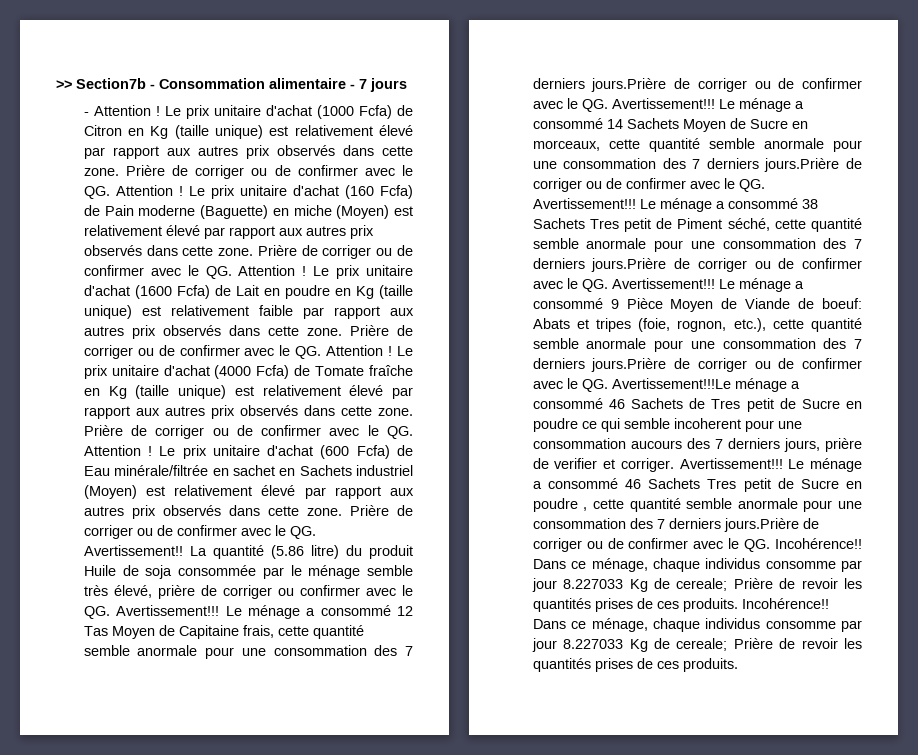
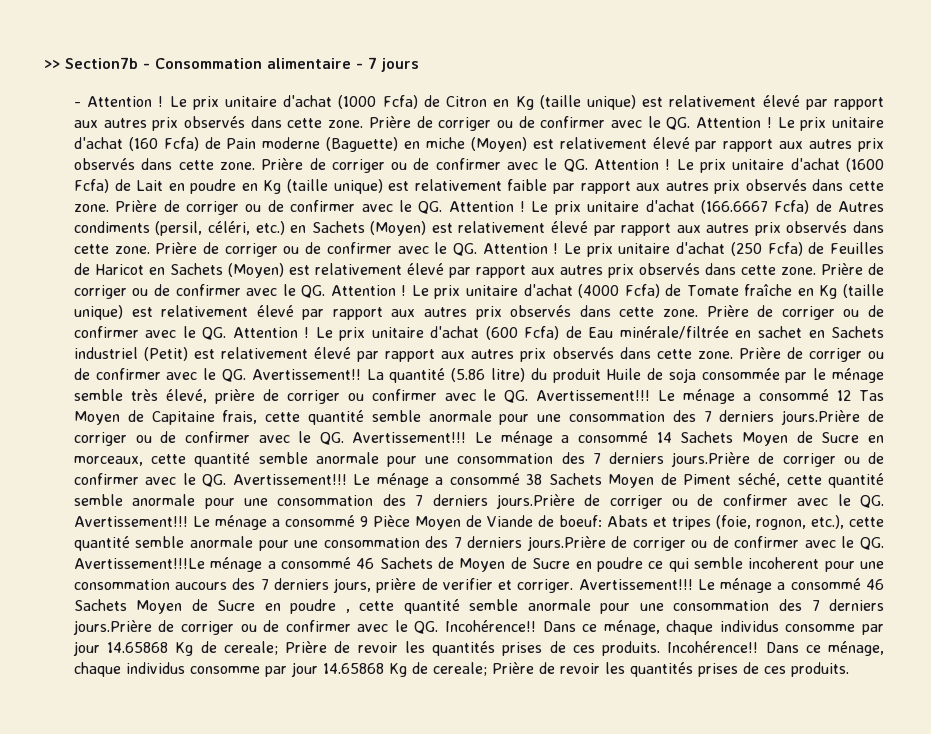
(210, 370) none -> [700,200,885,214] [73,221,884,236] [73,242,884,257] [73,263,885,278] [73,284,573,299] (166.6667 Fcfa) de Autres condiments (persil, céléri, etc.) en Sachets (Moyen) est relativement élevé par rapport aux autres prix observés dans cette zone. Prière de corriger ou de confirmer avec le QG. Attention ! Le prix unitaire d'achat (250 Fcfa) de Feuilles de Haricot en Sachets (Moyen) est relativement élevé par rapport aux autres prix observés dans cette zone. Prière de corriger ou de confirmer avec le QG. Attention ! Le prix unitaire d'achat
[83,485,137,499] (Moyen) -> [143,347,188,361] (Petit)
[589,218,652,232] Tres petit -> [608,474,655,488] Moyen
[711,398,774,412] Tres petit -> [459,558,506,572] Moyen
[707,478,771,492] Tres petit -> [136,600,183,614] Moyen
[563,579,624,589] 8.227033 -> [107,642,169,653] 14.65868
[563,639,624,649] 8.227033 -> [322,663,384,674] 14.65868

